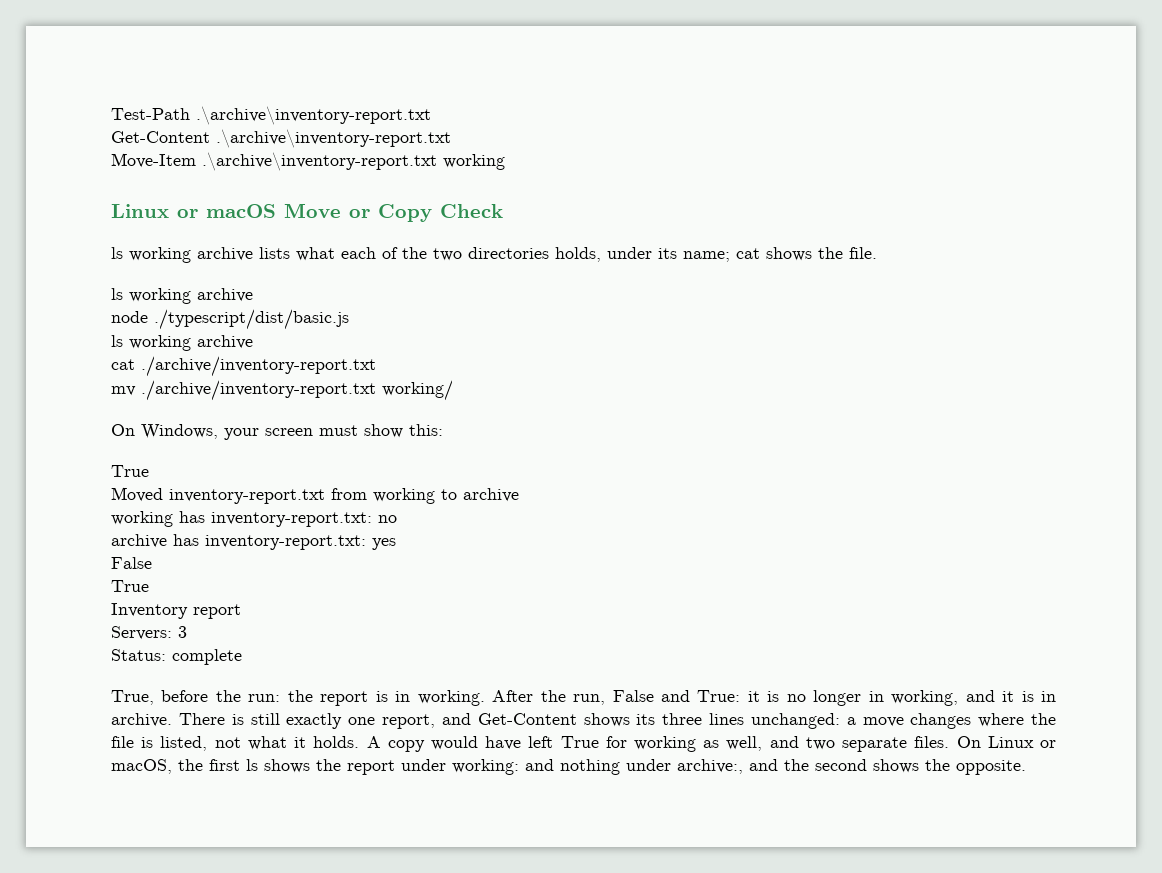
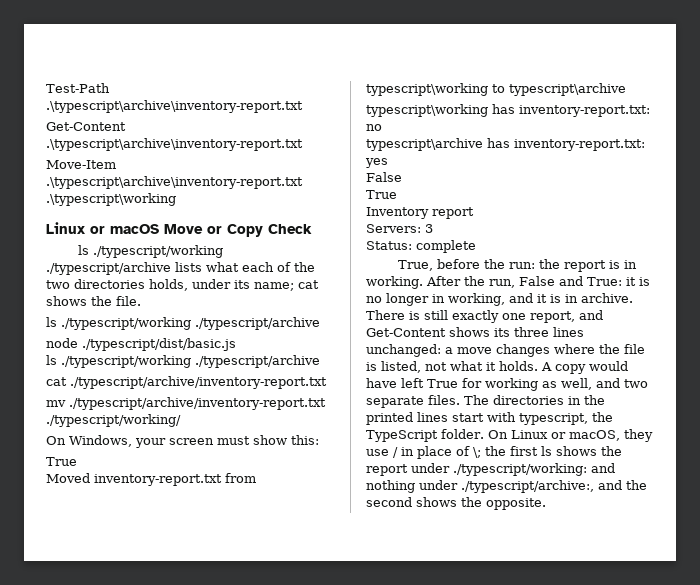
[196,106,431,125] [111,129,451,148] .\archive\inventory-report.txt // Get-Content .\archive\inventory-report.txt -> [46,100,303,113] [46,122,126,131] [46,138,303,151] .\typescript\archive\inventory-report.txt // Get-Content .\typescript\archive\inventory-report.txt
[202,152,505,171] .\archive\inventory-report.txt working -> [46,176,303,189] [46,193,176,206] .\typescript\archive\inventory-report.txt .\typescript\working
[129,247,253,263] working archive -> [93,245,224,258] [46,262,171,275] ./typescript/working ./typescript/archive
[129,288,253,304] working archive -> [61,317,320,330] ./typescript/working ./typescript/archive
[129,335,253,351] [111,356,376,377] working archive // cat ./archive/inventory-report.txt -> [61,355,320,368] [46,376,327,389] ./typescript/working ./typescript/archive // cat ./typescript/archive/inventory-report.txt
[141,380,453,401] ./archive/inventory-report.txt working/ -> [69,397,326,410] [46,414,181,427] ./typescript/archive/inventory-report.txt ./typescript/working/
[373,488,519,504] [111,511,173,527] working to archive // working -> [366,83,626,96] [366,104,488,117] typescript\working to typescript\archive // typescript\working
[111,534,167,548] archive -> [366,138,483,151] typescript\archive
[956,736,1057,748] [111,759,172,774] On Linux or macOS, -> [464,395,605,405] [366,412,613,425] [366,429,653,442] [366,446,481,459] The directories in the printed lines start with typescript, the TypeScript folder. On Linux or macOS, they use / in place of \;
[452,759,519,775] working: -> [453,463,587,476] ./typescript/working:
[677,759,743,774] archive:, -> [461,480,594,493] ./typescript/archive:,

